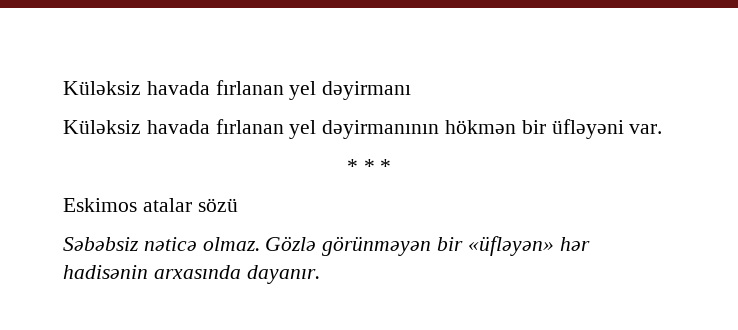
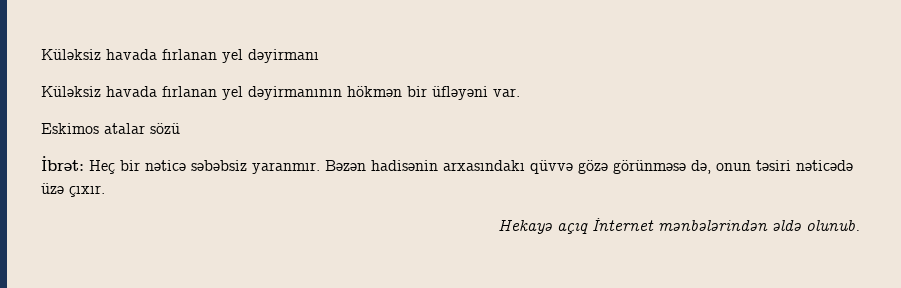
[346,159,392,173] // * * * -> (520, 92) none
[63,236,590,256] [63,265,320,284] Səbəbsiz nəticə olmaz. Gözlə görünməyən bir «üfləyən» hər hadisənin arxasında dayanır. -> [41,156,853,174] [41,183,105,197] [498,218,860,234] İbrət: Heç bir nəticə səbəbsiz yaranmır. Bəzən hadisənin arxasındakı qüvvə gözə görünməsə də, onun təsiri nəticədə üzə çıxır. // Hekayə açıq İnternet mənbələrindən əldə olunub.

